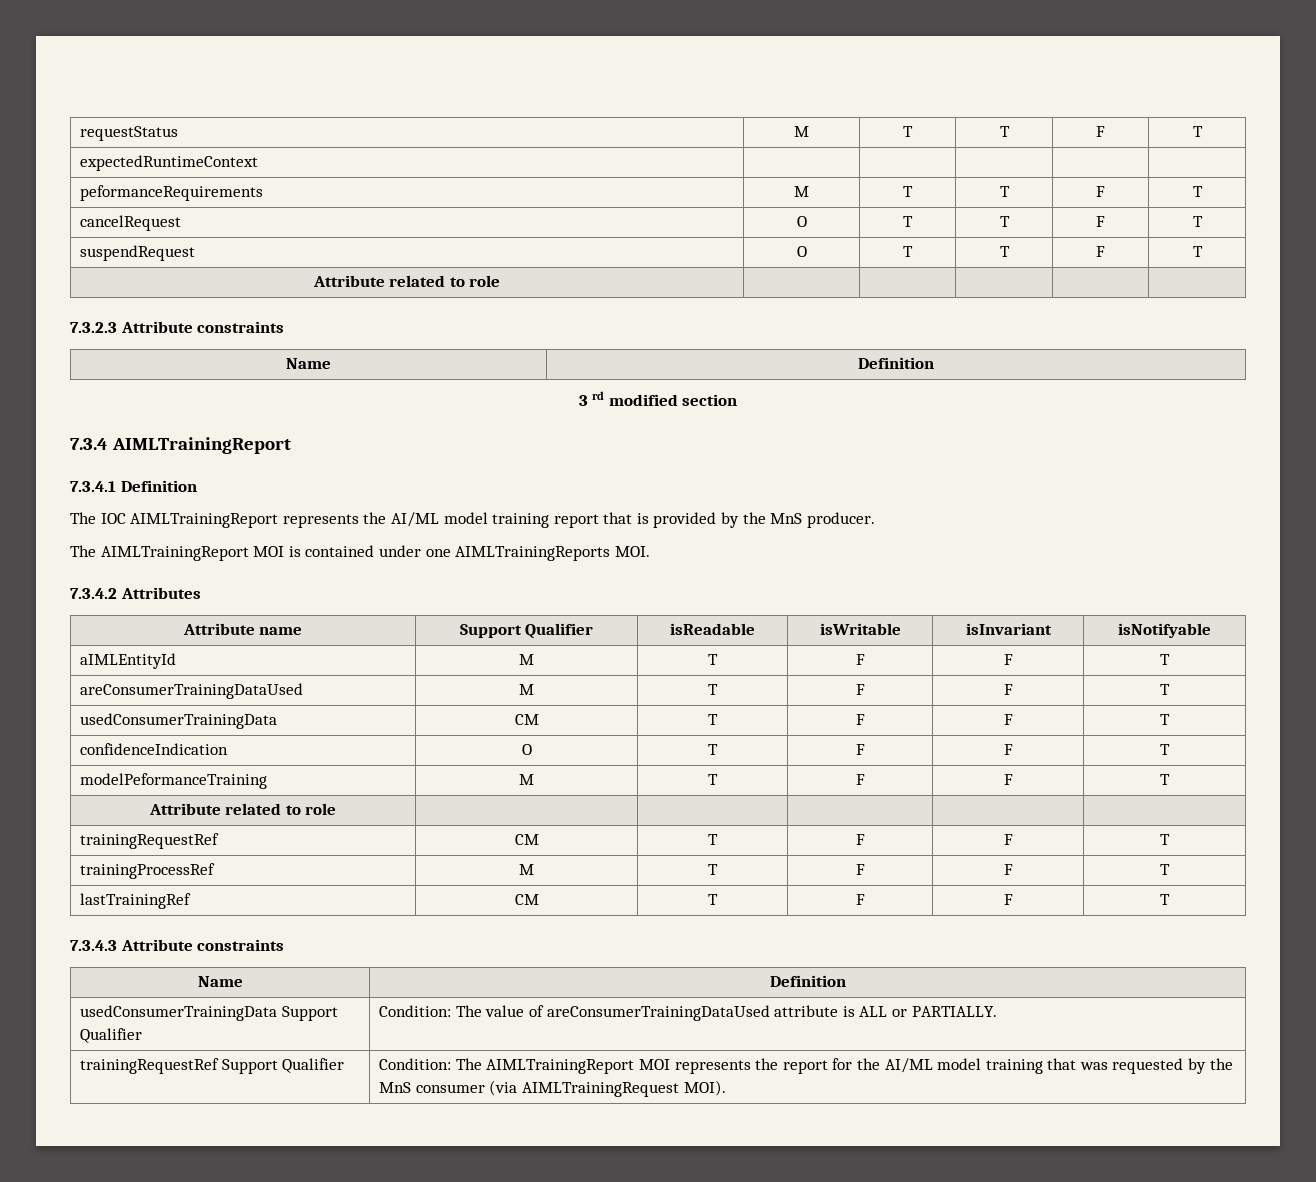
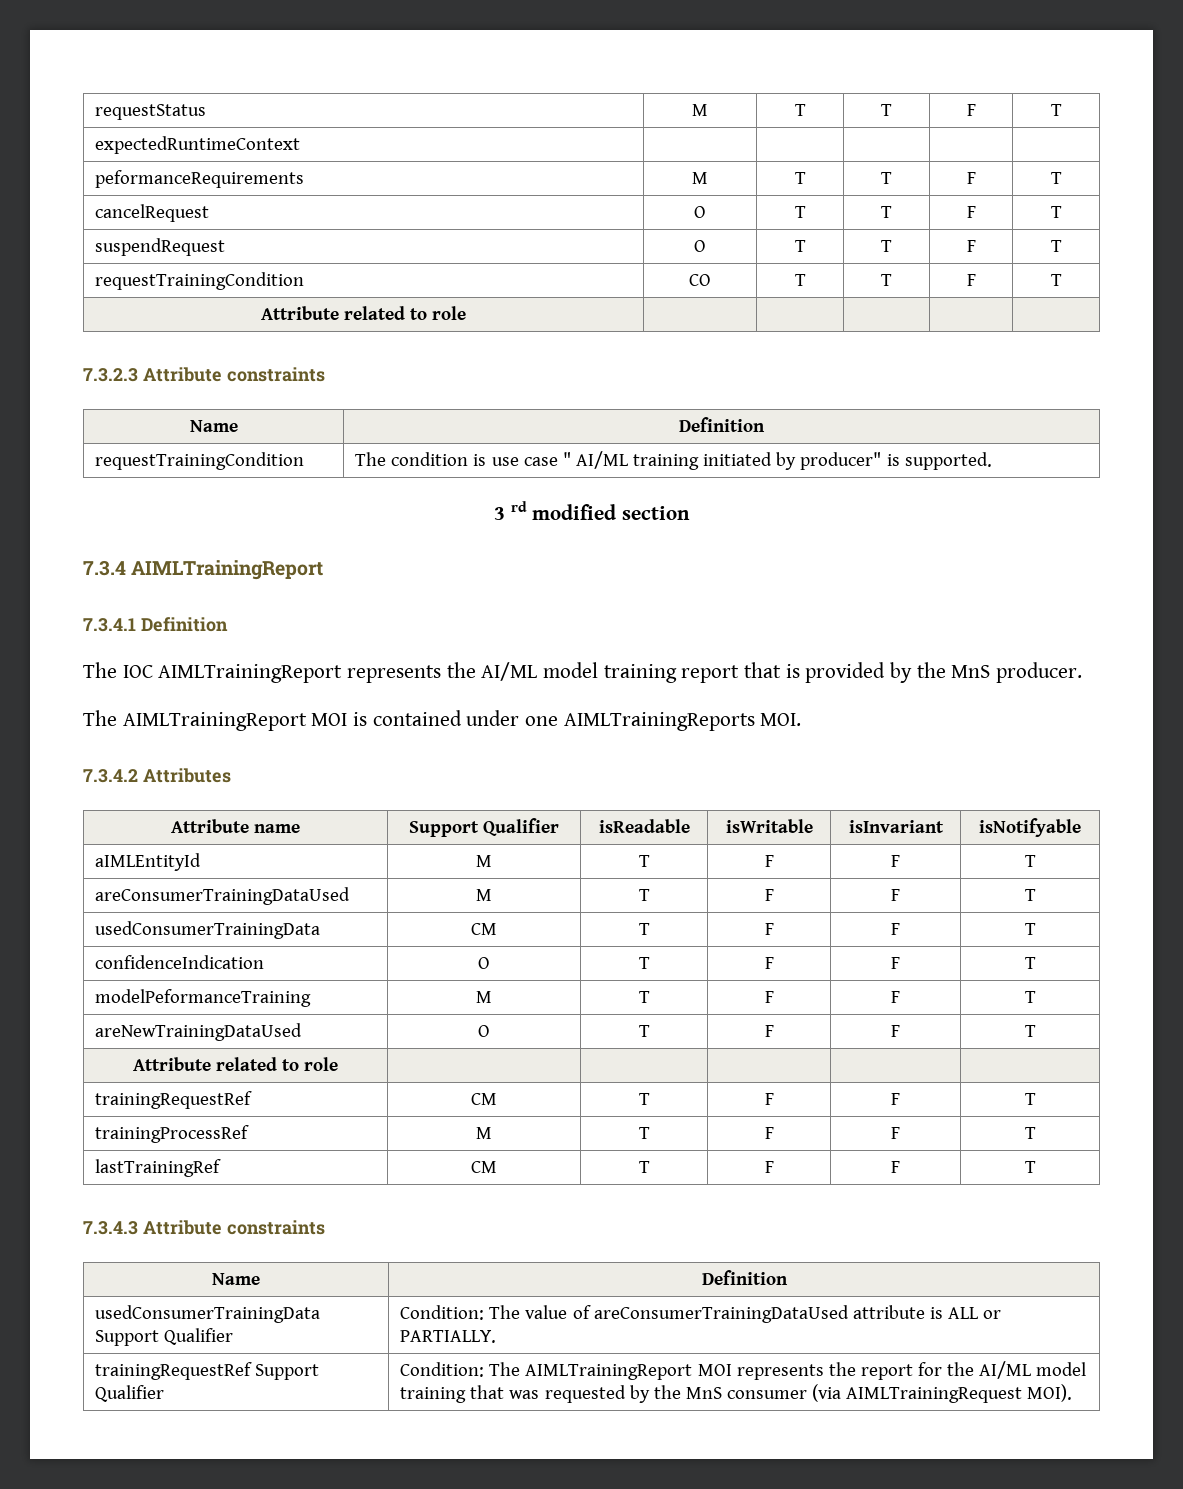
(1203, 251) none -> [95,272,305,290] [689,274,711,286] [794,274,806,286] [881,274,892,286] [966,274,976,286] [1050,274,1062,286] // requestTrainingCondition | CO | T | T | F | T
(934, 363) none -> [95,452,305,470] [355,451,992,470] // requestTrainingCondition | The condition is use case " AI/ML training initiated by producer" is supported.
(1170, 779) none -> [95,1023,303,1041] [478,1025,490,1037] [638,1025,650,1037] [764,1025,774,1037] [891,1025,900,1037] [1024,1025,1036,1037] // areNewTrainingDataUsed | O | T | F | F | T

